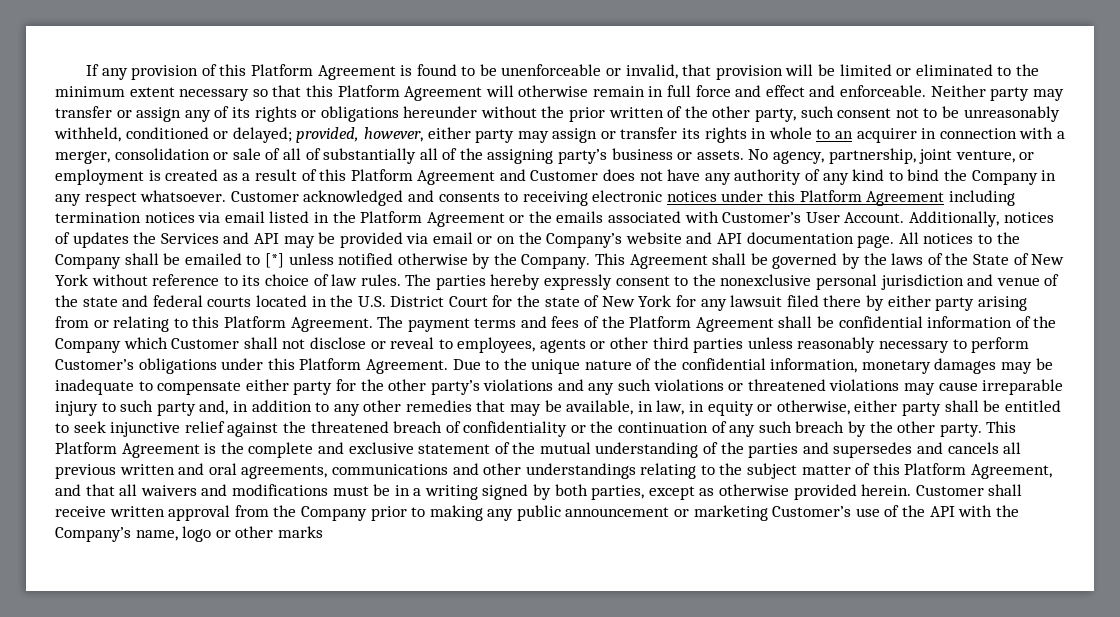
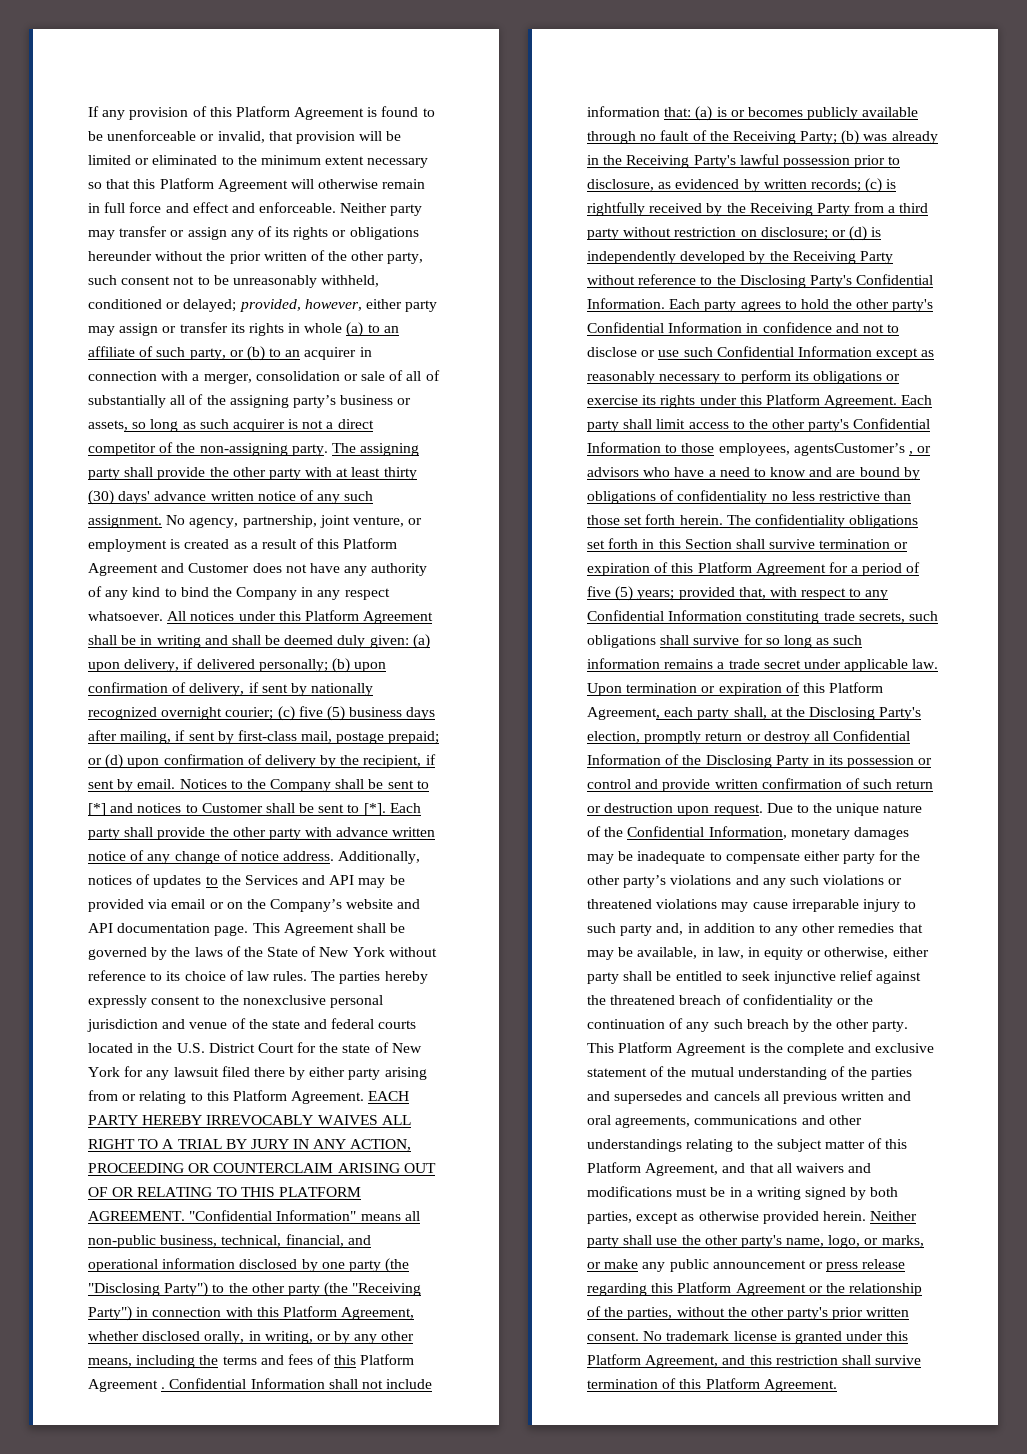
(812, 133) none -> [346,322,399,337] [88,346,265,361] (a) to an affiliate of such party, or (b)
[696,150,744,160] assets. -> [88,419,374,432] [88,442,420,456] [88,467,417,480] [88,490,374,505] [88,515,162,528] assets, so long as such acquirer is not a direct competitor of the non-assigning party. The assigning party shall provide the other party with at least thirty (30) days' advance written notice of any such assignment.
[230,190,663,206] Customer acknowledged and consents to receiving electronic -> [167,611,187,621] All
[948,190,1015,206] [55,211,905,227] including termination notices via email listed in the Platform Agreement or the emails associated with Customer’s User Account. -> [88,634,430,649] [88,658,387,673] [88,682,374,696] [88,706,436,721] [88,730,440,744] [88,754,436,769] [88,779,429,792] [88,803,421,816] [88,827,436,840] [88,850,335,864] shall be in writing and shall be deemed duly given: (a) upon delivery, if delivered personally; (b) upon confirmation of delivery, if sent by nationally recognized overnight courier; (c) five (5) business days after mailing, if sent by first-class mail, postage prepaid; or (d) upon confirmation of delivery by the recipient, if sent by email. Notices to the Company shall be sent to [*] and notices to Customer shall be sent to [*]. Each party shall provide the other party with advance written notice of any change of notice address.
(129, 240) none -> [205,876,218,885] to
[898,232,1020,244] [55,253,591,269] All notices to the Company shall be emailed to [*] unless notified otherwise by the Company. -> (249, 930) none
[377,316,470,332] The payment -> [368,1091,410,1101] [88,1115,411,1125] [88,1139,412,1151] [88,1163,436,1173] [88,1187,361,1197] [88,1210,420,1221] [88,1234,371,1248] [88,1258,410,1273] [88,1282,422,1297] [88,1306,415,1321] [88,1331,415,1344] [88,1355,219,1368] EACH PARTY HEREBY IRREVOCABLY WAIVES ALL RIGHT TO A TRIAL BY JURY IN ANY ACTION, PROCEEDING OR COUNTERCLAIM ARISING OUT OF OR RELATING TO THIS PLATFORM AGREEMENT. "Confidential Information" means all non-public business, technical, financial, and operational information disclosed by one party (the "Disclosing Party") to the other party (the "Receiving Party") in connection with this Platform Agreement, whether disclosed orally, in writing, or by any other means, including the
[601,316,1057,332] [55,337,1030,353] [55,358,448,374] the Platform Agreement shall be confidential information of the Company which Customer shall not disclose or reveal to employees, agents or other third parties unless reasonably necessary to perform Customer’s obligations under this Platform Agreement. -> [334,1354,415,1365] [88,1378,433,1392] [587,106,919,121] [587,130,938,145] [587,154,901,168] [587,178,897,193] [587,202,929,216] [587,226,882,241] [587,251,893,264] [587,274,934,288] [587,298,934,312] [587,322,900,333] [587,346,935,360] [587,370,901,384] [587,394,933,408] [587,418,931,432] [587,442,932,456] [587,467,920,480] [587,490,912,504] [587,514,919,528] [587,538,909,549] [587,562,921,576] [587,586,889,601] [587,610,938,624] [587,634,863,648] [587,658,939,672] [587,682,884,696] [587,707,922,720] [587,730,911,744] [587,754,933,768] [587,778,934,792] [587,803,763,816] this Platform Agreement . Confidential Information shall not include information that: (a) is or becomes publicly available through no fault of the Receiving Party; (b) was already in the Receiving Party's lawful possession prior to disclosure, as evidenced by written records; (c) is rightfully received by the Receiving Party from a third party without restriction on disclosure; or (d) is independently developed by the Receiving Party without reference to the Disclosing Party's Confidential Information. Each party agrees to hold the other party's Confidential Information in confidence and not to disclose or use such Confidential Information except as reasonably necessary to perform its obligations or exercise its rights under this Platform Agreement. Each party shall limit access to the other party's Confidential Information to those employees, agentsCustomer’s , or advisors who have a need to know and are bound by obligations of confidentiality no less restrictive than those set forth herein. The confidentiality obligations set forth in this Section shall survive termination or expiration of this Platform Agreement for a period of five (5) years; provided that, with respect to any Confidential Information constituting trade secrets, such obligations shall survive for so long as such information remains a trade secret under applicable law. Upon termination or expiration of this Platform Agreement, each party shall, at the Disclosing Party's election, promptly return or destroy all Confidential Information of the Disclosing Party in its possession or control and provide written confirmation of such return or destruction upon request.
[681,358,858,373] confidential information, -> [627,826,787,839] Confidential Information,
[915,484,1023,496] [55,505,1019,521] [55,526,323,542] Customer shall receive written approval from the Company prior to making any public announcement or marketing Customer’s use of the API with the Company’s name, logo or other marks -> [870,1211,918,1221] [587,1235,924,1248] [587,1259,906,1272] [587,1282,923,1296] [587,1306,910,1320] [587,1331,909,1344] [587,1354,922,1368] [587,1378,837,1392] Neither party shall use the other party's name, logo, or marks, or make any public announcement or press release regarding this Platform Agreement or the relationship of the parties, without the other party's prior written consent. No trademark license is granted under this Platform Agreement, and this restriction shall survive termination of this Platform Agreement.

